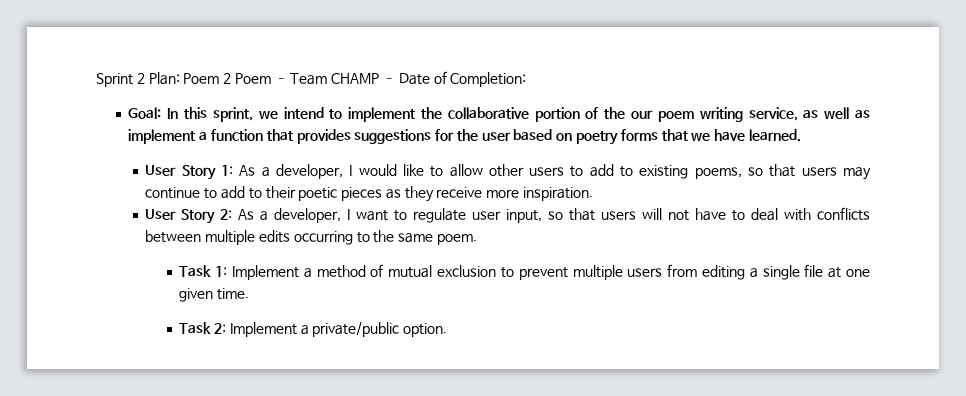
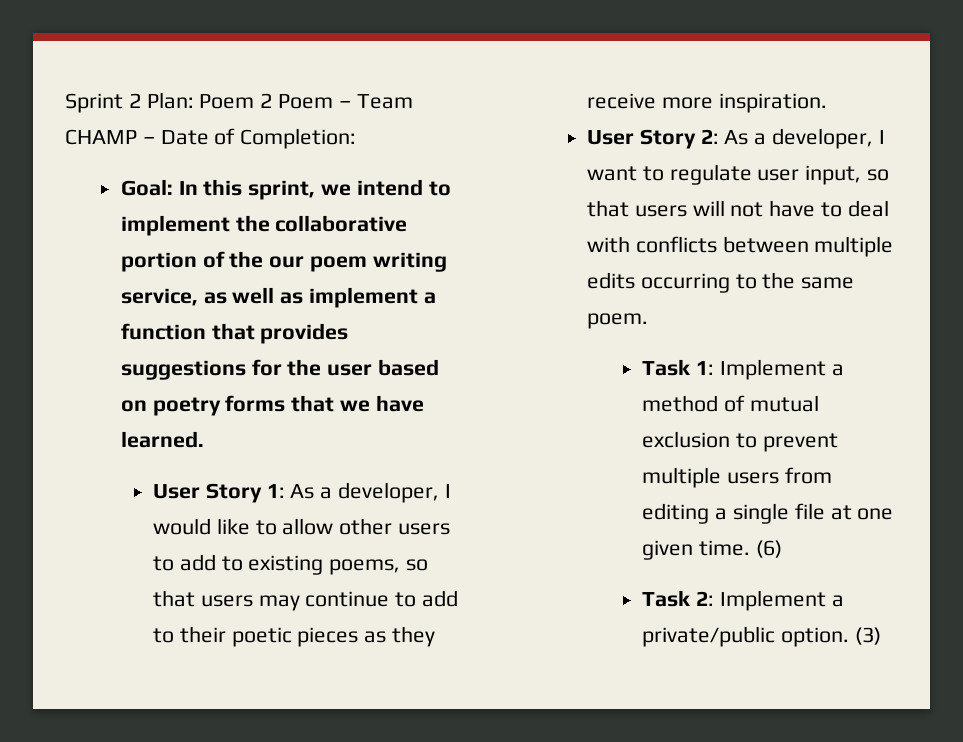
(250, 294) none -> [755,540,782,558] (6)
(448, 330) none -> [854,627,881,645] (3)

